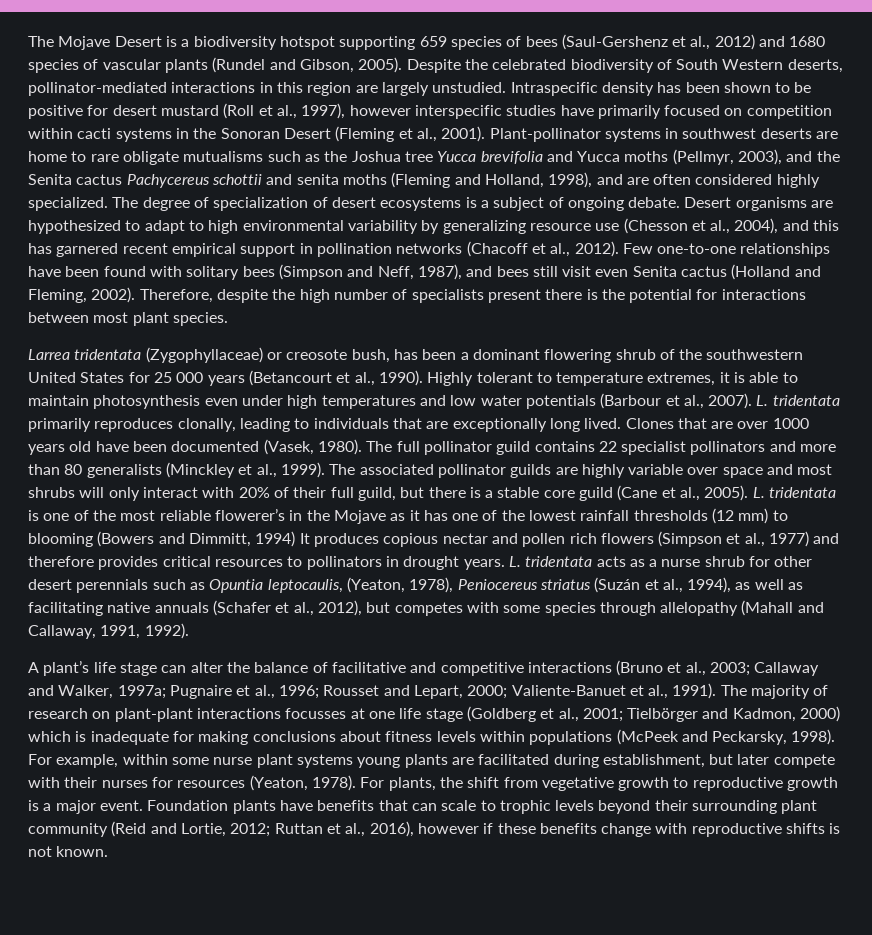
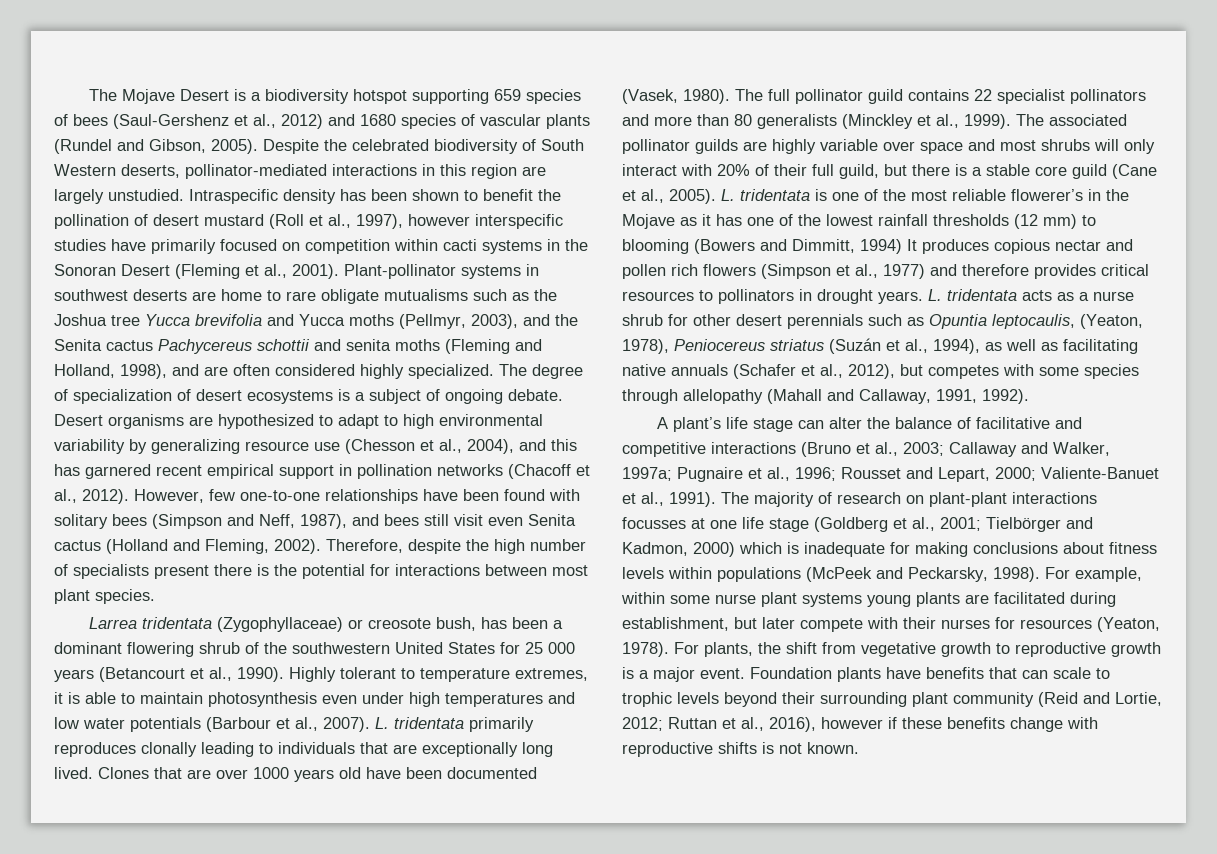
[794,82,812,93] [28,105,109,119] be positive for -> [483,189,561,201] [54,214,148,229] benefit the pollination of
[622,243,653,254] Few -> [134,489,235,503] However, few
[177,418,236,432] clonally, -> [141,742,197,757] clonally

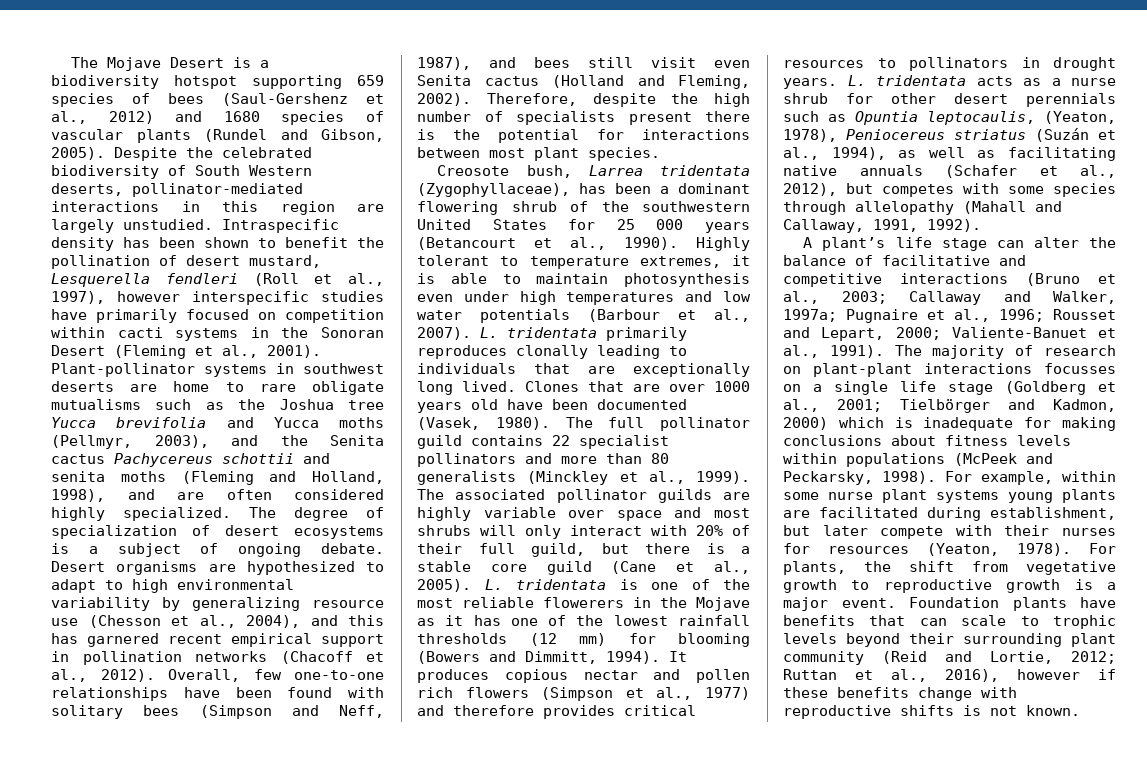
[204,214,264,226] mustard -> [249,255,321,268] [51,273,238,287] mustard, Lesquerella fendleri
[134,489,204,503] However, -> [168,669,240,682] Overall,
[88,617,476,632] Larrea tridentata (Zygophyllaceae) or creosote bush, -> [437,165,750,178] [417,183,570,197] Creosote bush, Larrea tridentata (Zygophyllaceae),
[1011,189,1083,201] flowerer’s -> [543,597,624,608] flowerers
[1082,215,1096,226] to -> [628,633,656,644] for
[860,239,902,254] 1994) -> [606,651,660,664] 1994).
[691,518,737,529] at one -> [783,381,888,395] on a single

